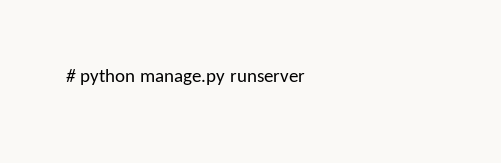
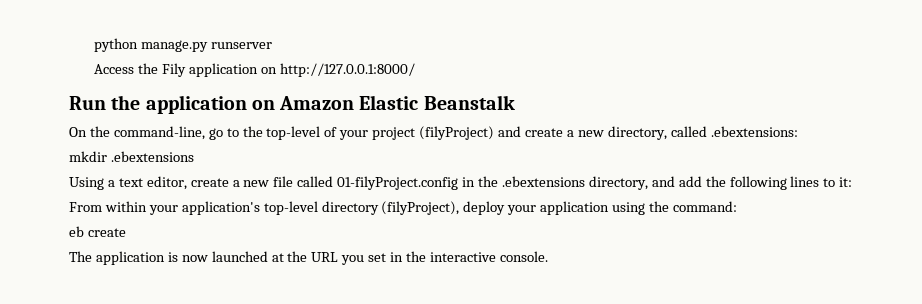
[66,69,77,82] # -> (94, 45) none
(306, 77) none -> [94,63,415,77] [69,95,515,114] [69,126,798,140] [69,151,194,162] [69,176,853,190] [69,201,737,215] [69,226,126,237] [69,251,548,265] // Access the Fily application on http://127.0.0.1:8000/ // Run the application on Amazon Elastic Beanstalk // On the command-line, go to the top-level of your project (filyProject) and create a new directory, called .ebextensions: // mkdir .ebextensions // Using a text editor, create a new file called 01-filyProject.config in the .ebextensions directory, and add the following lines to it: // From within your application's top-level directory (filyProject), deploy your application using the command: // eb create // The application is now launched at the URL you set in the interactive console.

